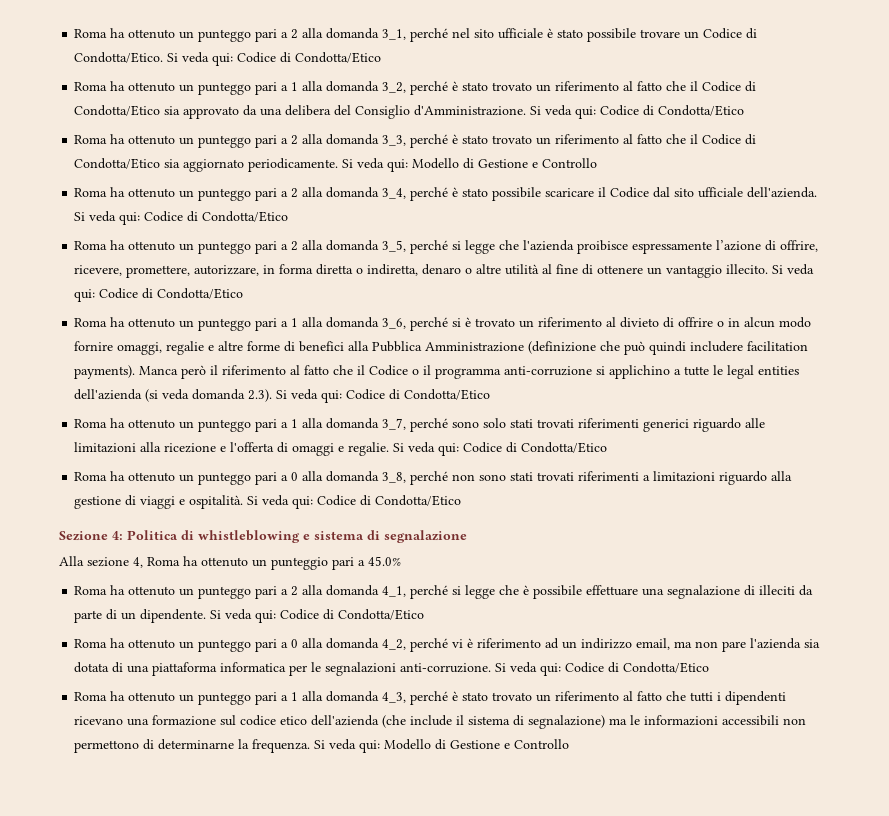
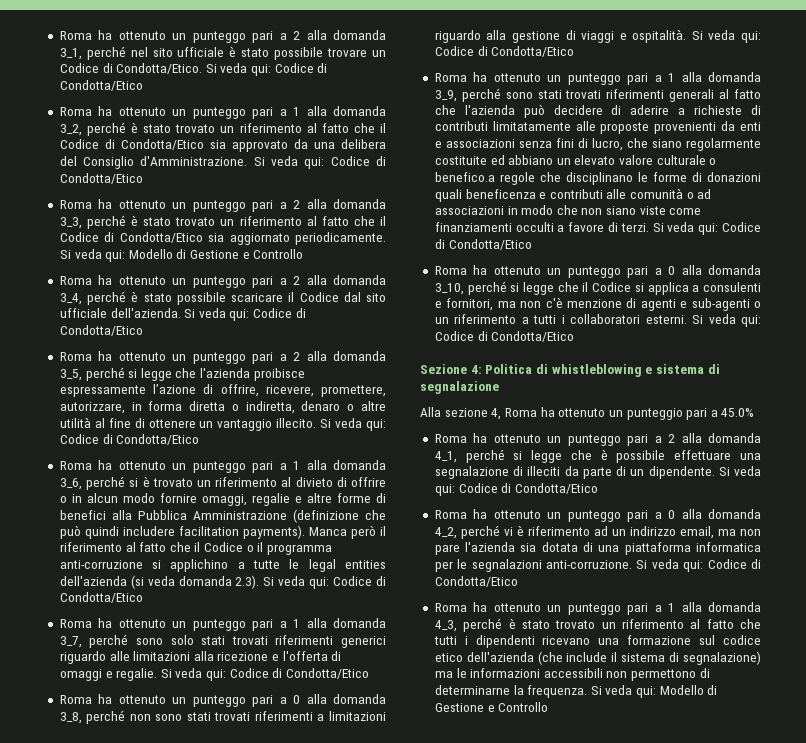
(462, 500) none -> [434,72,761,85] [434,88,761,102] [434,104,761,118] [434,121,761,134] [434,138,761,151] [434,155,717,165] [434,172,761,185] [434,188,712,202] [434,205,702,215] [434,222,761,235] [434,239,532,250] [434,265,761,278] [434,281,761,295] [434,297,761,311] [434,314,761,327] [434,331,575,342] // Roma ha ottenuto un punteggo pari a 1 alla domanda 3_9, perché sono stati trovati riferimenti generali al fatto che l'azienda può decidere di aderire a richieste di contributi limitatamente alle proposte provenienti da enti e associazioni senza fini di lucro, che siano regolarmente costituite ed abbiano un elevato valore culturale o benefico.a regole che disciplinano le forme di donazioni quali beneficenza e contributi alle comunità o ad associazioni in modo che non siano viste come finanziamenti occulti a favore di terzi. Si veda qui: Codice di Condotta/Etico // Roma ha ottenuto un punteggo pari a 0 alla domanda 3_10, perché si legge che il Codice si applica a consulenti e fornitori, ma non c'è menzione di agenti e sub-agenti o un riferimento a tutti i collaboratori esterni. Si veda qui: Codice di Condotta/Etico

